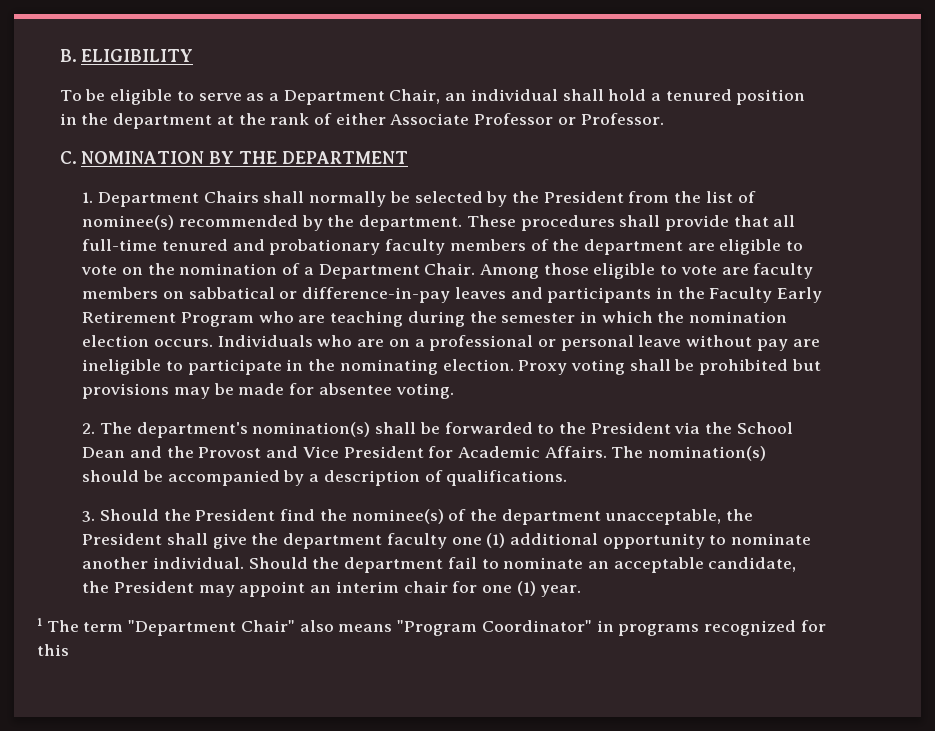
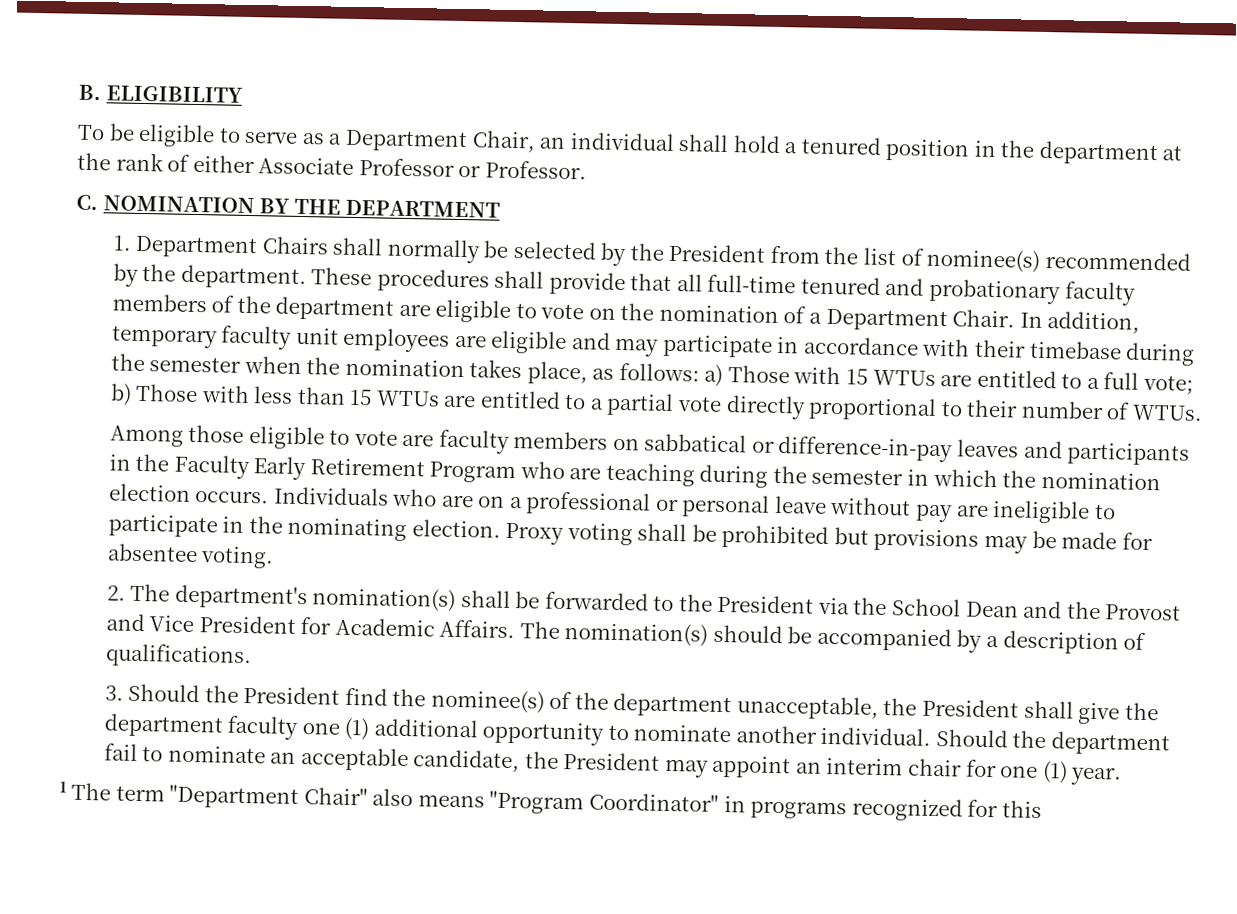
(476, 269) none -> [1019,311,1141,334] [110,325,1196,366] [110,353,1194,395] [109,383,1203,421] In addition, temporary faculty unit employees are eligible and may participate in accordance with their timebase during the semester when the nomination takes place, as follows: a) Those with 15 WTUs are entitled to a full vote; b) Those with less than 15 WTUs are entitled to a partial vote directly proportional to their number of WTUs. //

